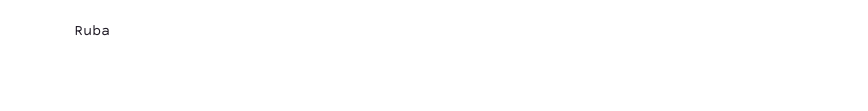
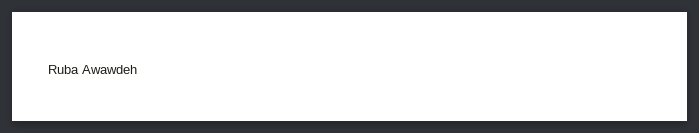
(110, 30) none -> [82,65,137,74] Awawdeh

